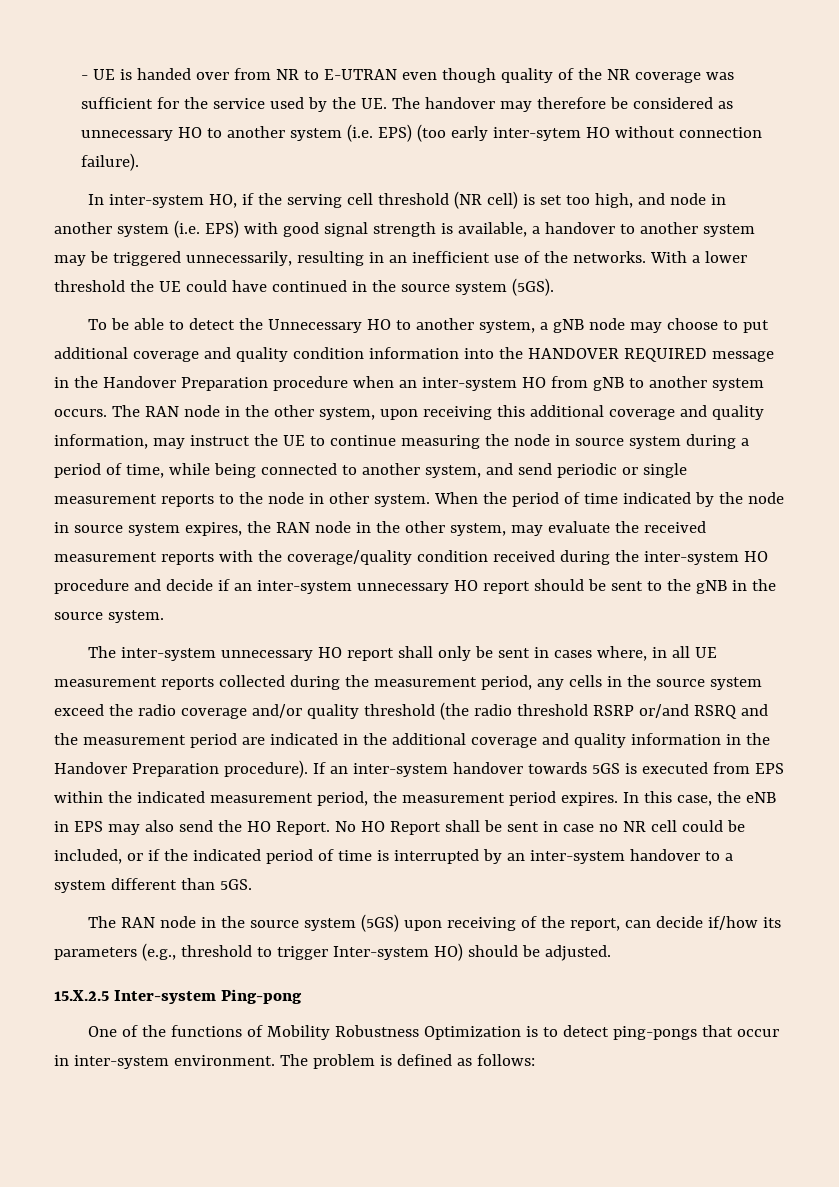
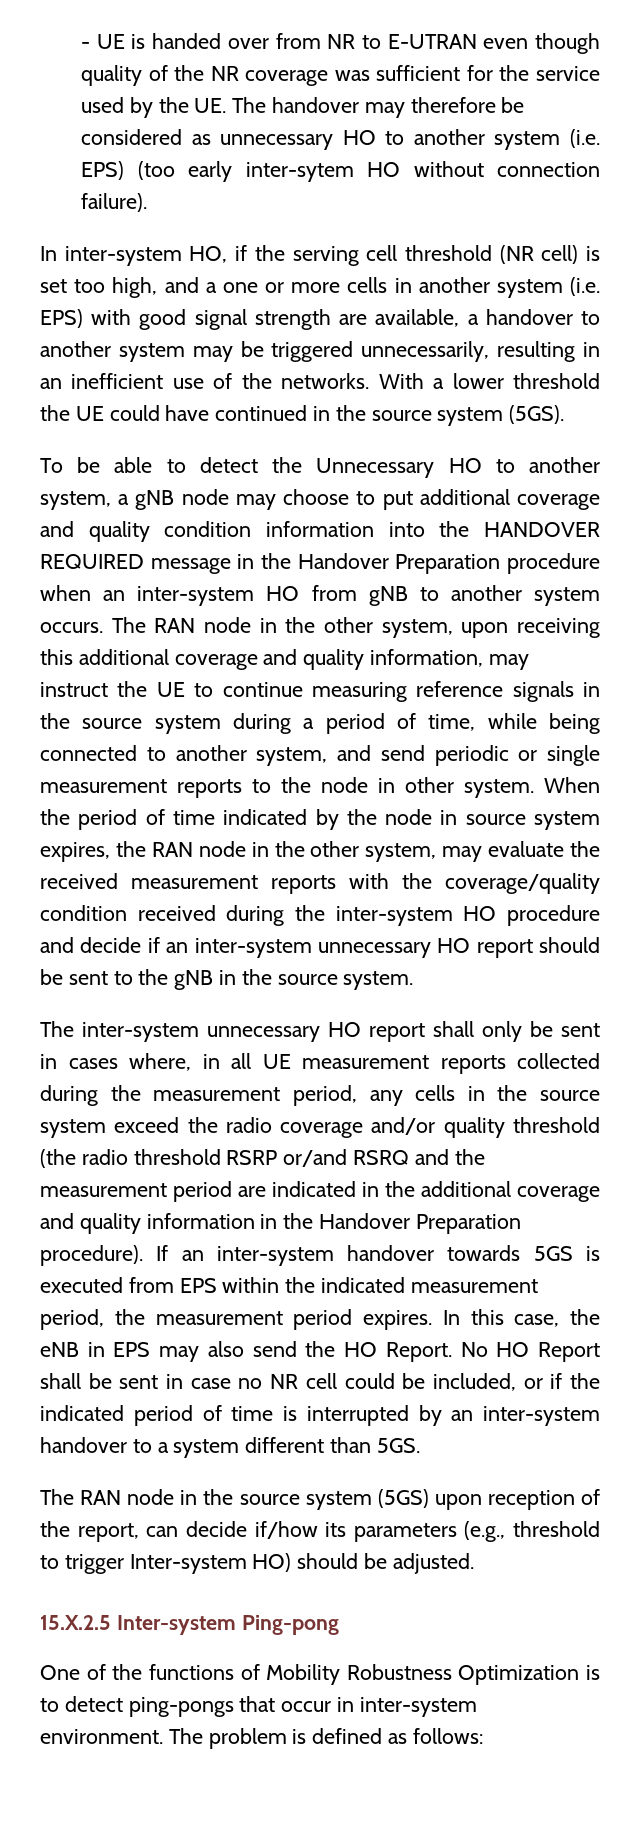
[669,193,706,205] node -> [205,277,388,293] a one or more cells
[440,223,453,234] is -> [339,314,368,325] are
[484,434,570,446] the node in -> [416,681,600,702] [40,713,70,729] reference signals in the
[446,917,516,931] receiving -> [487,1490,575,1510] reception

